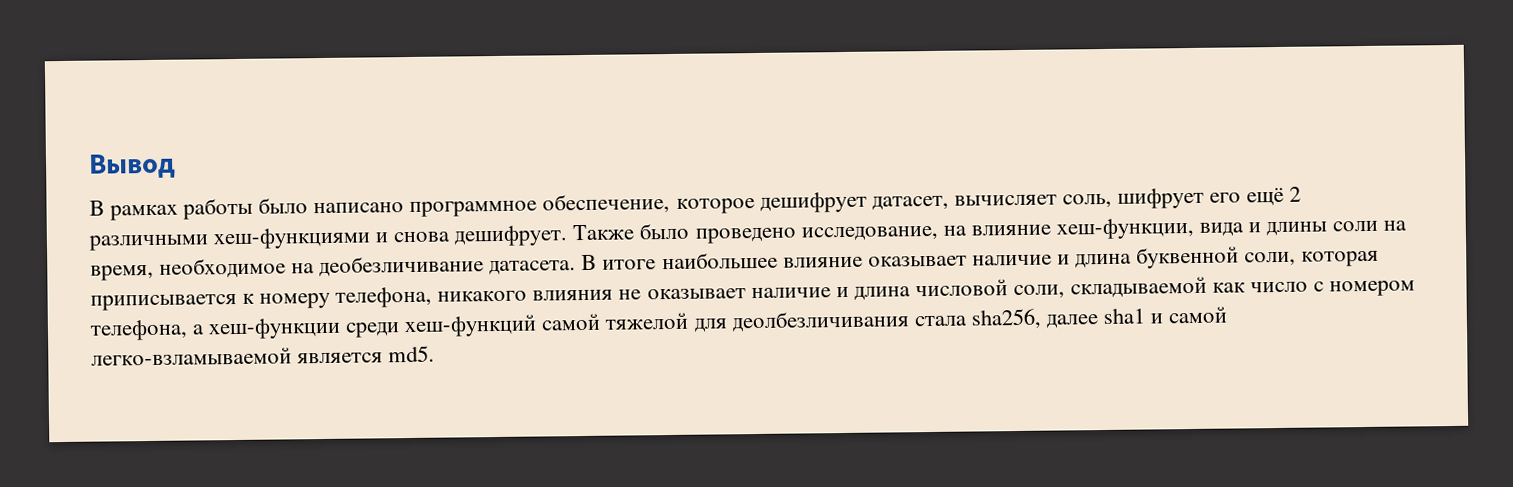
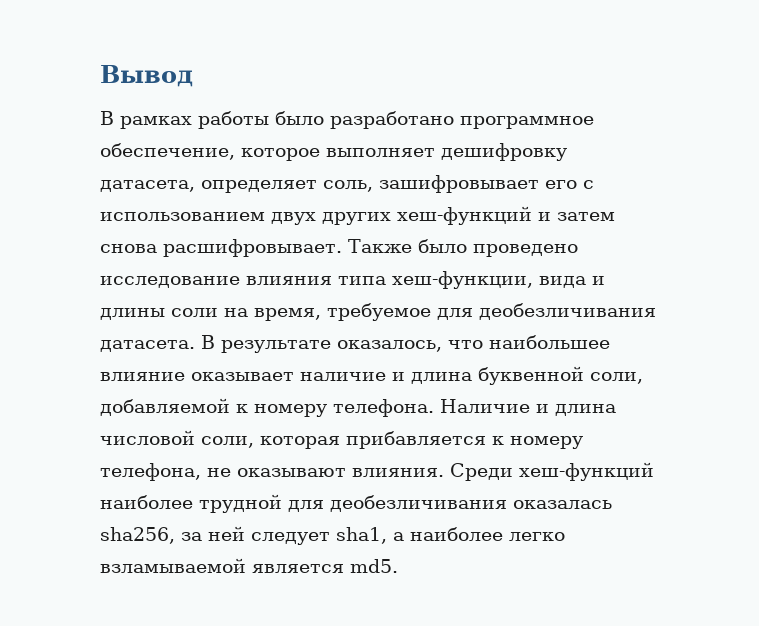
[313,202,405,214] написано -> [330,111,454,129] разработано
[759,186,1302,213] [88,222,1051,251] дешифрует датасет, вычисляет соль, шифрует его ещё 2 различными хеш-функциями и снова дешифрует. Также было проведено исследование, на влияние -> [326,143,567,161] [100,175,594,193] [100,206,615,225] [100,239,578,257] [100,276,386,288] выполняет дешифровку датасета, определяет соль, зашифровывает его с использованием двух других хеш-функций и затем снова расшифровывает. Также было проведено исследование влияния типа
[159,254,657,279] необходимое на деобезличивание датасета. В итоге -> [327,303,656,321] [100,335,483,353] требуемое для деобезличивания датасета. В результате оказалось, что
[1301,250,1380,267] [90,276,1416,311] [90,306,1228,341] [91,347,292,366] которая приписывается к номеру телефона, никакого влияния не оказывает наличие и длина числовой соли, складываемой как число с номером телефона, а хеш-функции среди хеш-функций самой тяжелой для деолбезличивания стала sha256, далее sha1 и самой легко-взламываемой -> [100,398,616,417] [100,430,583,449] [100,462,654,481] [100,494,612,513] [100,526,565,545] [100,558,246,573] добавляемой к номеру телефона. Наличие и длина числовой соли, которая прибавляется к номеру телефона, не оказывают влияния. Среди хеш-функций наиболее трудной для деобезличивания оказалась sha256, за ней следует sha1, а наиболее легко взламываемой

